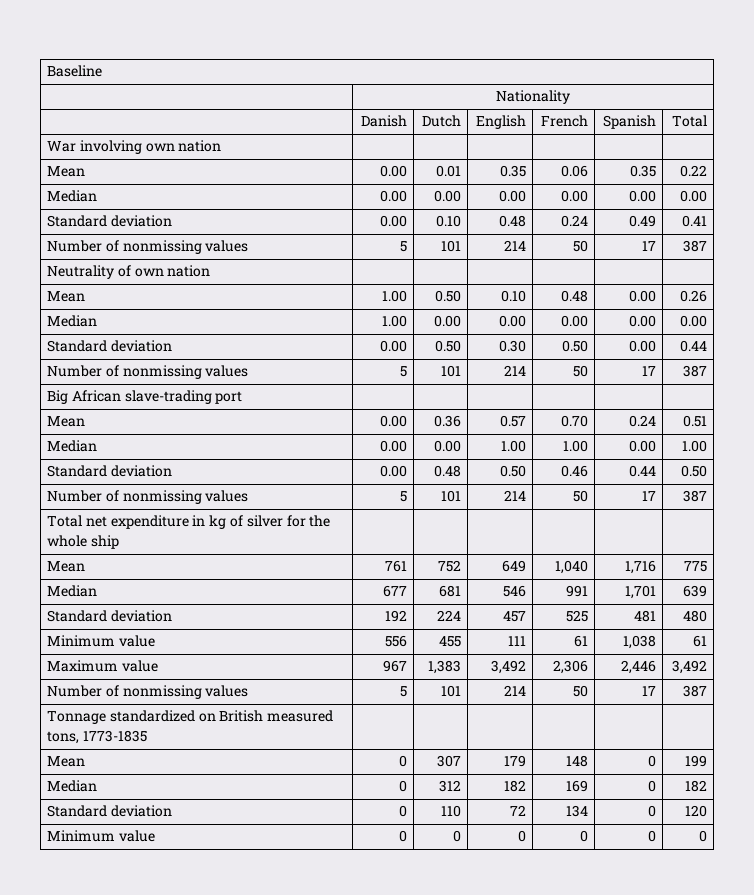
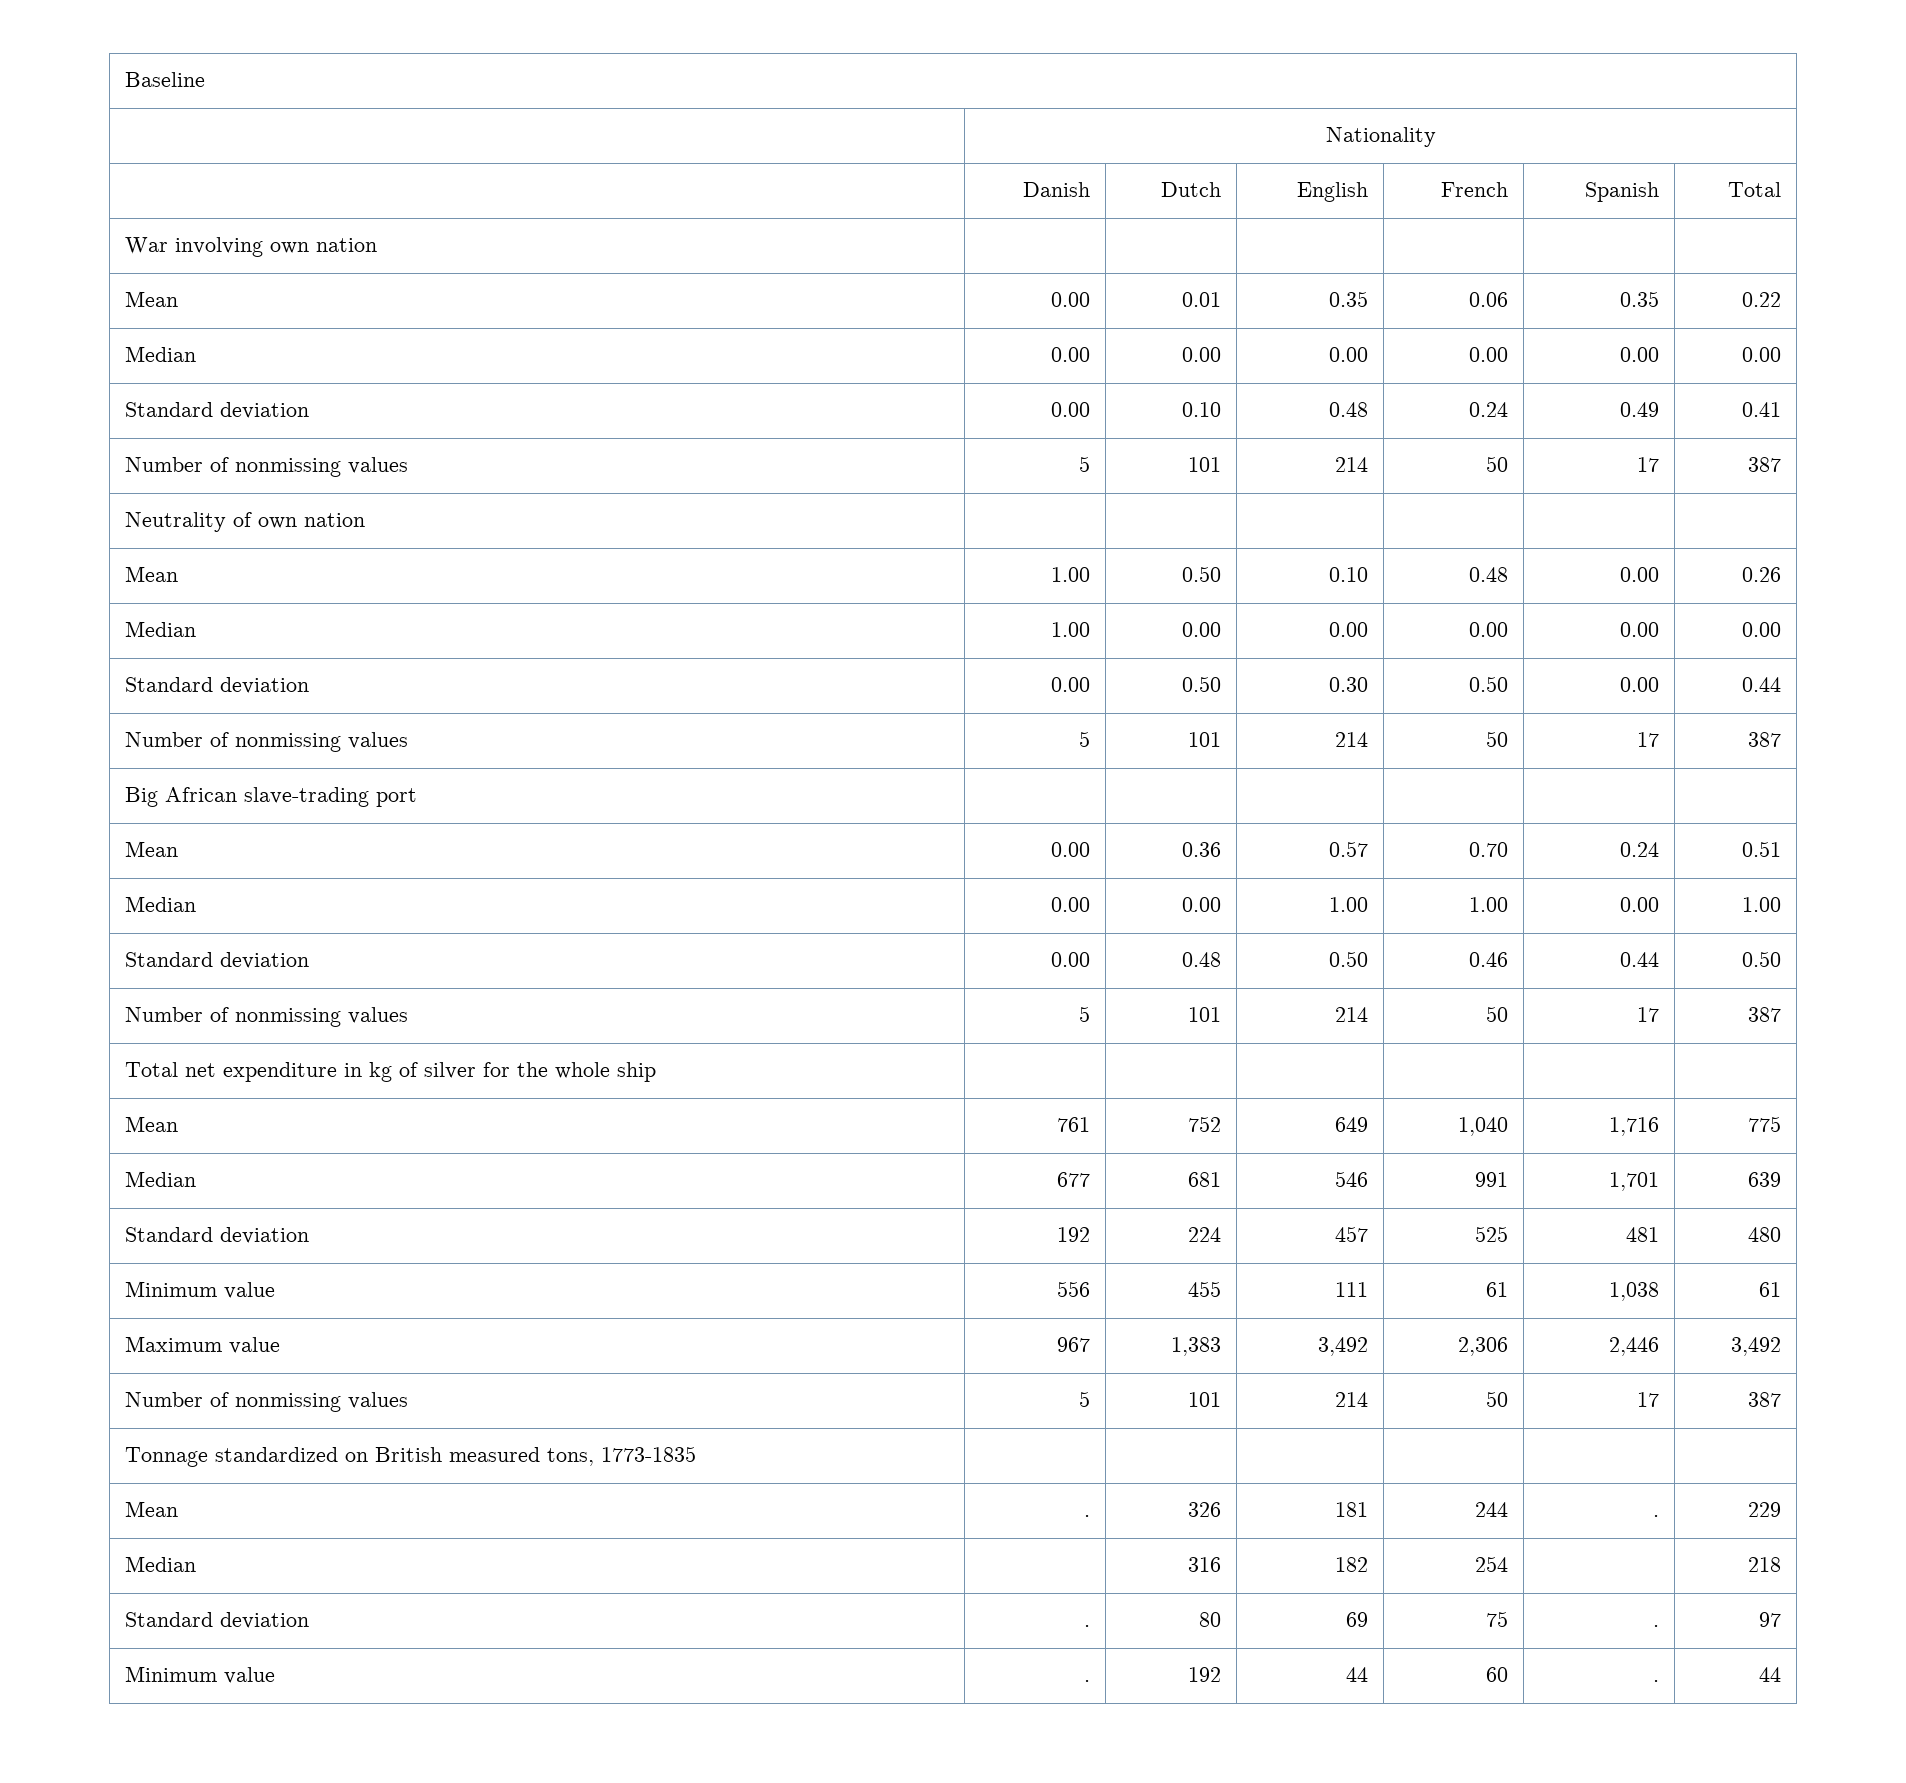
[398,755,407,767] [436,755,461,767] [503,755,526,767] [565,755,588,767] [647,755,656,767] [684,755,707,767] [47,780,98,792] [398,780,407,792] [438,780,461,792] 0 | 307 | 179 | 148 | 0 | 199 // Median | 0 | 312 -> [1083,1515,1090,1517] [1187,1502,1221,1517] [1334,1502,1368,1517] [1474,1502,1508,1517] [1652,1515,1659,1517] [1747,1502,1781,1517] [125,1556,197,1572] [1187,1557,1221,1572] . | 326 | 181 | 244 | . | 229 // Median | | 316
[565,780,588,792] [647,780,656,792] [684,780,707,792] [47,805,172,817] [398,805,407,817] [440,805,461,817] [509,805,526,816] [565,805,588,817] [647,805,656,817] [684,805,707,817] [47,830,155,842] [398,830,407,842] [452,830,461,842] [517,830,526,842] [579,830,588,842] [647,830,656,842] [698,830,707,842] 169 | 0 | 182 // Standard deviation | 0 | 110 | 72 | 134 | 0 | 120 // Minimum value | 0 | 0 | 0 | 0 | 0 | 0 -> [1474,1556,1508,1572] [1747,1557,1781,1572] [125,1612,310,1629] [1083,1625,1090,1627] [1198,1612,1221,1627] [1345,1612,1368,1627] [1485,1611,1508,1627] [1652,1625,1659,1627] [1758,1612,1781,1627] [125,1666,276,1684] [1083,1680,1090,1682] [1187,1667,1221,1682] [1345,1667,1368,1682] [1485,1667,1508,1682] [1652,1680,1659,1682] [1758,1667,1781,1682] 254 | | 218 // Standard deviation | . | 80 | 69 | 75 | . | 97 // Minimum value | . | 192 | 44 | 60 | . | 44

